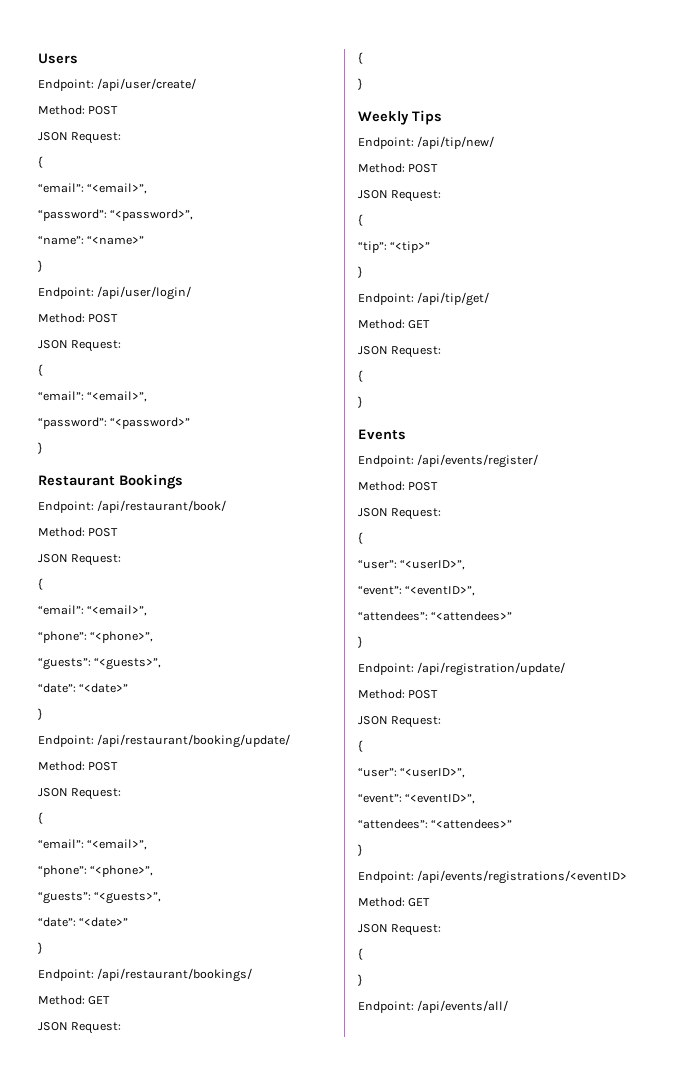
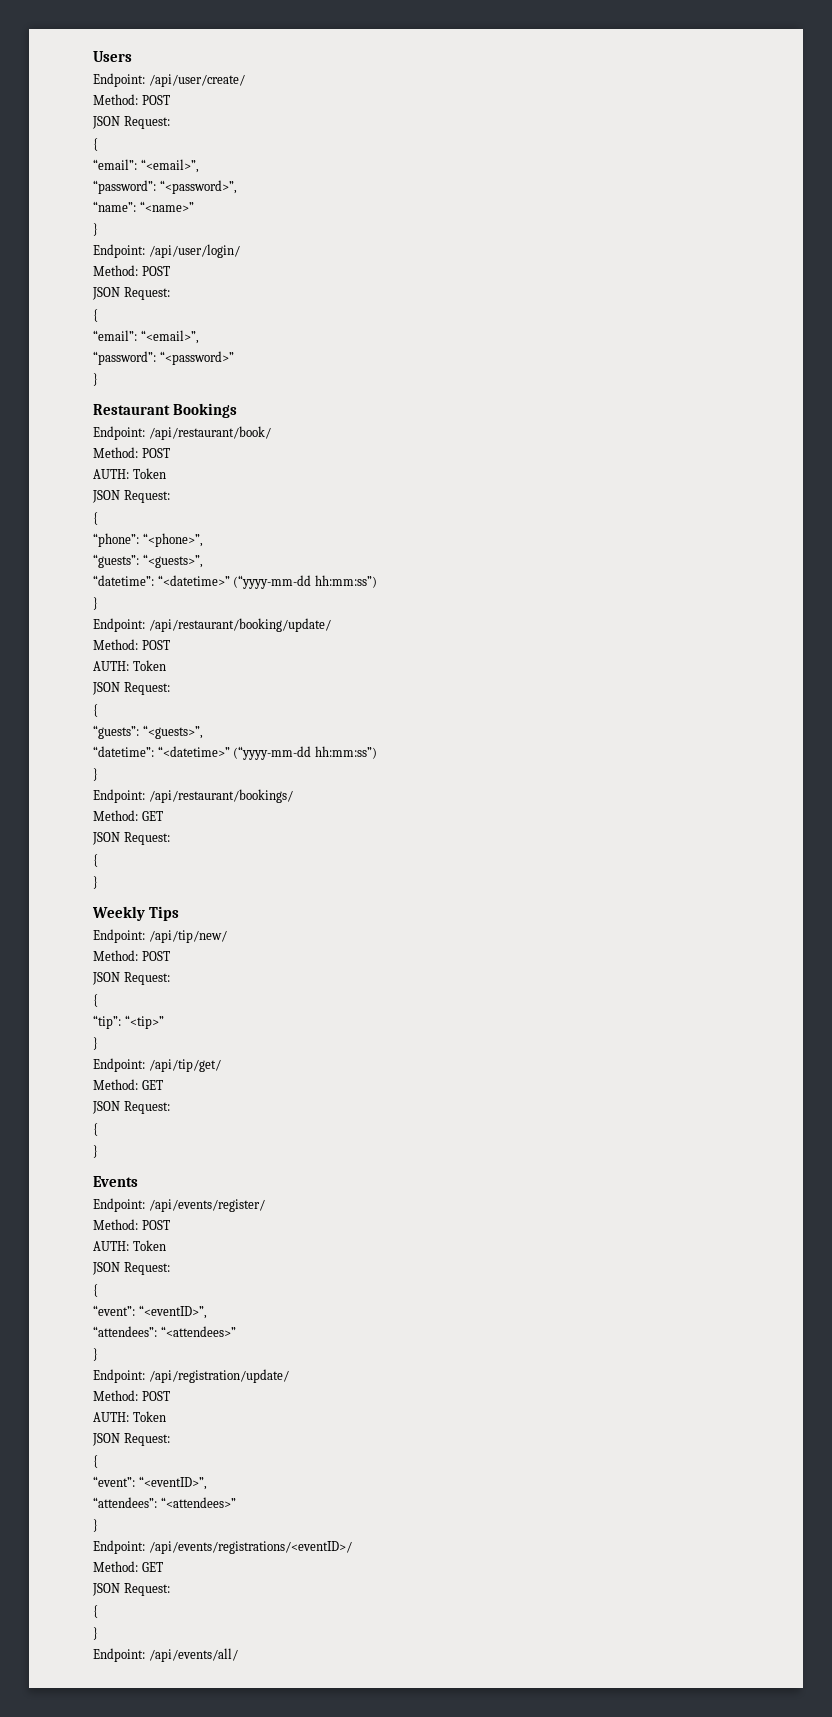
[38,554,122,566] [38,578,43,590] [38,605,148,616] [38,631,154,643] [38,658,162,670] [38,683,129,693] // JSON Request: // { // “email”: “<email>”, // “phone”: “<phone>”, // “guests”: “<guests>”, // “date”: “<date>” -> [93,468,166,479] [92,490,170,503] [93,512,98,525] [93,533,203,547] [93,554,203,568] [93,575,377,589] // AUTH: Token // JSON Request: // { // “phone”: “<phone>”, // “guests”: “<guests>”, // “datetime”: “<datetime>” (“yyyy-mm-dd hh:mm:ss”)
[38,788,122,800] [38,812,43,824] [38,839,148,850] [38,865,154,877] [38,892,162,904] [38,917,129,927] // JSON Request: // { // “email”: “<email>”, // “phone”: “<phone>”, // “guests”: “<guests>”, // “date”: “<date>” -> [93,660,166,671] [92,682,170,695] [93,704,98,717] [93,725,203,739] [93,746,377,760] // AUTH: Token // JSON Request: // { // “guests”: “<guests>”, // “datetime”: “<datetime>” (“yyyy-mm-dd hh:mm:ss”)
[358,508,442,520] [358,532,363,544] [358,560,466,570] // JSON Request: // { // “user”: “<userID>”, -> [93,1240,166,1251] [92,1262,170,1275] [93,1284,98,1297] // AUTH: Token // JSON Request: // {
[358,716,442,728] [358,740,363,752] [358,768,466,778] [358,794,476,804] [358,819,513,829] [358,844,362,856] [358,870,628,884] // JSON Request: // { // “user”: “<userID>”, // “event”: “<eventID>”, // “attendees”: “<attendees>” // } // Endpoint: /api/events/registrations/<eventID> -> [93,1411,166,1422] [92,1433,170,1446] [93,1455,98,1468] [93,1476,207,1490] [93,1497,236,1508] [93,1519,98,1532] [93,1540,352,1554] // AUTH: Token // JSON Request: // { // “event”: “<eventID>”, // “attendees”: “<attendees>” // } // Endpoint: /api/events/registrations/<eventID>/

